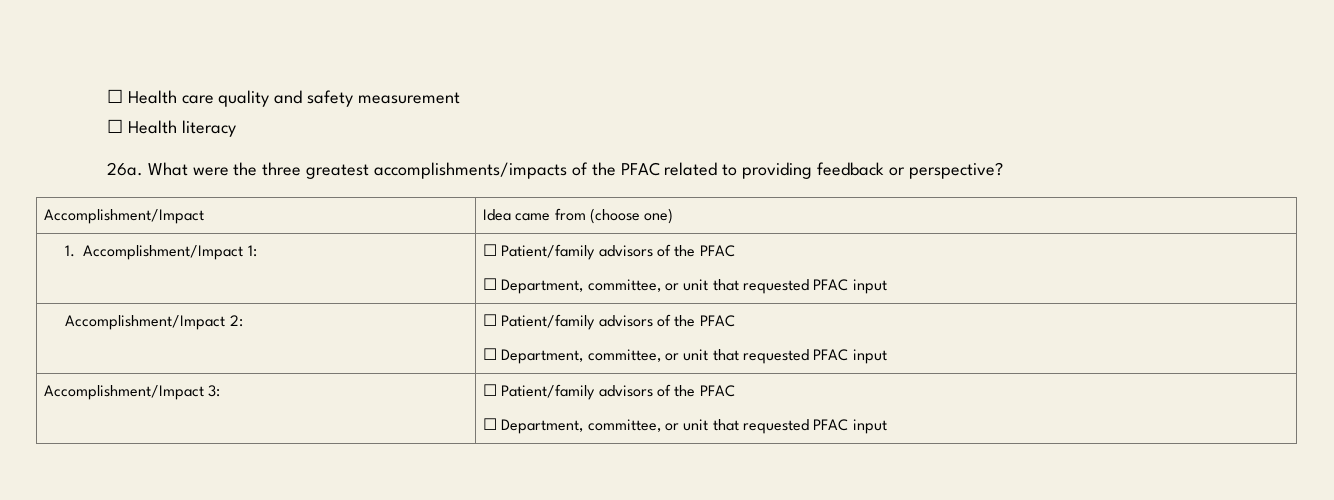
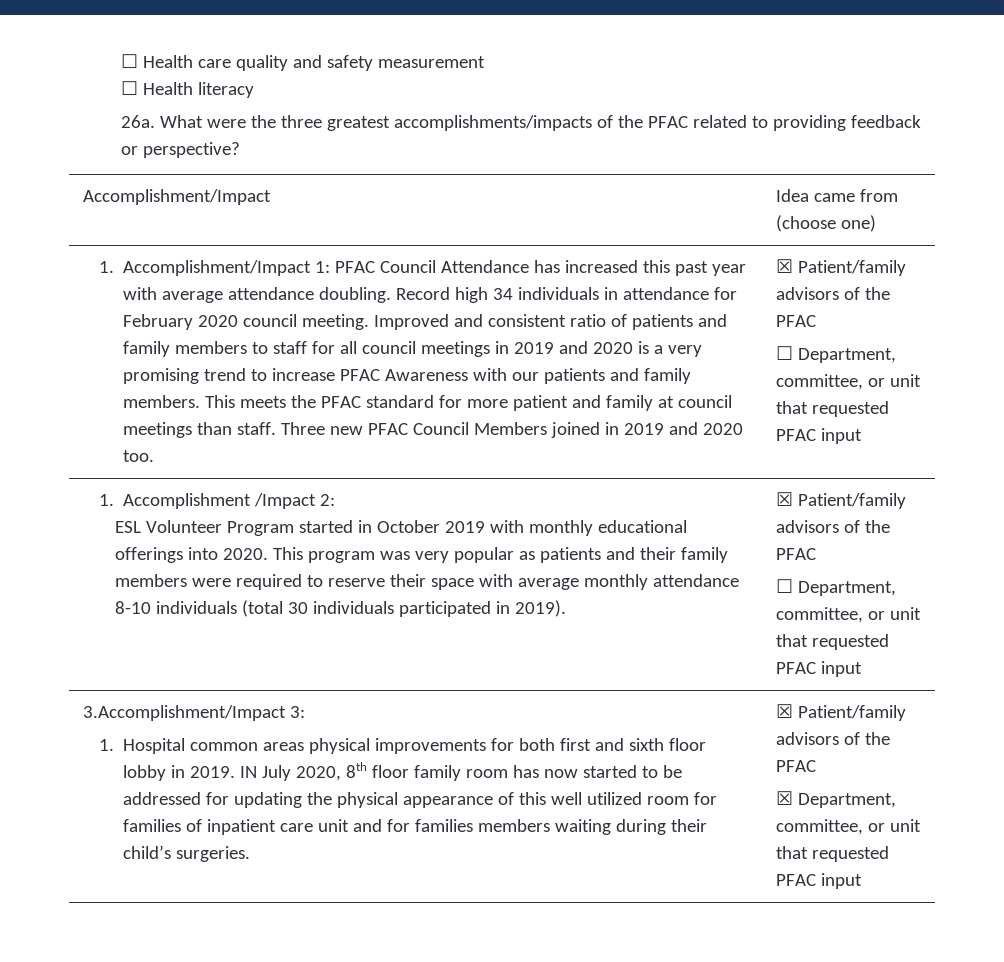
[483,244,498,256] | ☐ -> [335,260,747,276] [123,287,738,303] [123,314,728,330] [123,341,703,357] [123,368,692,384] [123,395,733,411] [123,422,744,438] [123,450,155,462] [776,259,794,273] PFAC Council Attendance has increased this past year with average attendance doubling. Record high 34 individuals in attendance for February 2020 council meeting. Improved and consistent ratio of patients and family members to staff for all council meetings in 2019 and 2020 is a very promising trend to increase PFAC Awareness with our patients and family members. This meets the PFAC standard for more patient and family at council meetings than staff. Three new PFAC Council Members joined in 2019 and 2020 too. | ☒
[65,315,243,330] [483,314,498,326] Accomplishment/Impact 2: | ☐ -> [99,493,336,509] [114,520,687,536] [114,547,728,563] [114,574,739,590] [114,600,566,617] [776,492,794,506] 1. Accomplishment /Impact 2: // ESL Volunteer Program started in October 2019 with monthly educational offerings into 2020. This program was very popular as patients and their family members were required to reserve their space with average monthly attendance 8-10 individuals (total 30 individuals participated in 2019). | ☒
[44,385,205,400] Accomplishment/Impact -> [83,705,287,721] 3.Accomplishment/Impact
[483,384,735,400] [483,418,498,430] | ☐ Patient/family advisors of the PFAC // ☐ -> [99,738,707,754] [123,762,683,781] [123,792,718,808] [123,819,708,835] [123,845,251,862] [776,704,907,721] [776,732,891,745] [776,760,817,772] [776,791,794,805] // 1. Hospital common areas physical improvements for both first and sixth floor lobby in 2019. IN July 2020, 8th floor family room has now started to be addressed for updating the physical appearance of this well utilized room for families of inpatient care unit and for families members waiting during their child’s surgeries. | ☒ Patient/family advisors of the PFAC // ☒

